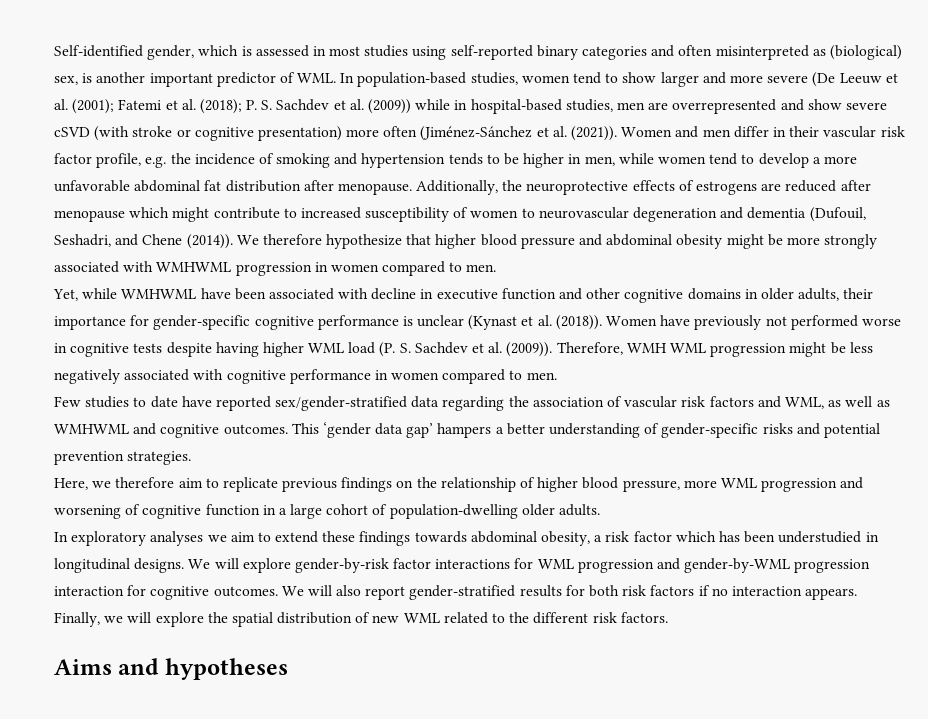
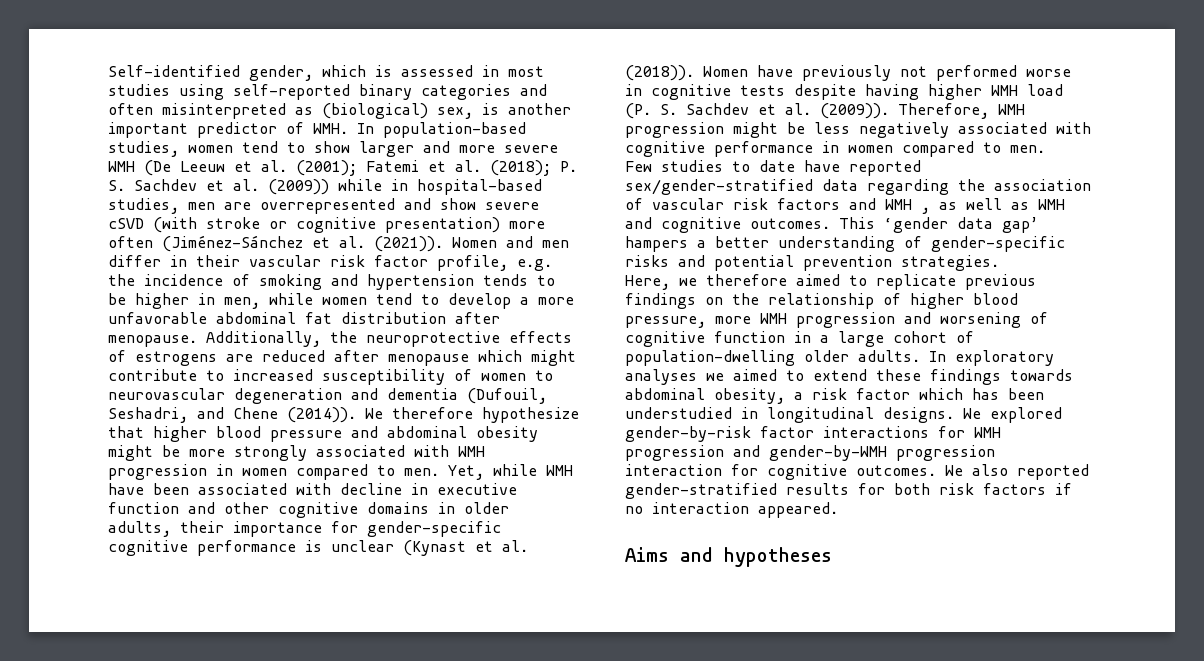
[297,73,337,83] WML. -> [313,123,348,134] WMH.
(809, 79) none -> [108,161,135,172] WMH
[156,262,232,272] WMHWML -> [458,446,485,457] WMH
(497, 268) // -> (439, 472) none
[121,289,197,299] WMHWML -> [546,465,573,476] WMH
[308,343,345,353] WML -> [991,85,1018,96] WMH
[669,343,706,353] WML -> (1025, 109) none
[784,397,824,409] WML, -> [885,199,930,214] WMH ,
[54,424,129,434] WMHWML -> [1038,199,1065,210] WMH
[178,478,203,488] aim -> [796,274,840,286] aimed
[720,478,757,488] WML -> [760,313,787,324] WMH
(601, 510) // -> (920, 356) none
[230,532,255,542] aim -> [733,369,777,381] aimed
[214,558,291,573] will explore -> [990,407,1062,423] explored
[537,558,791,573] WML progression and gender-by-WML -> [974,427,1001,438] [625,445,887,461] WMH progression and gender-by-WMH
[307,585,406,600] will also report -> [972,464,1089,480] also reported
[805,588,858,600] [54,612,668,627] appears. Finally, we will explore the spatial distribution of new WML related to the different risk factors. -> [758,502,838,518] appeared.

